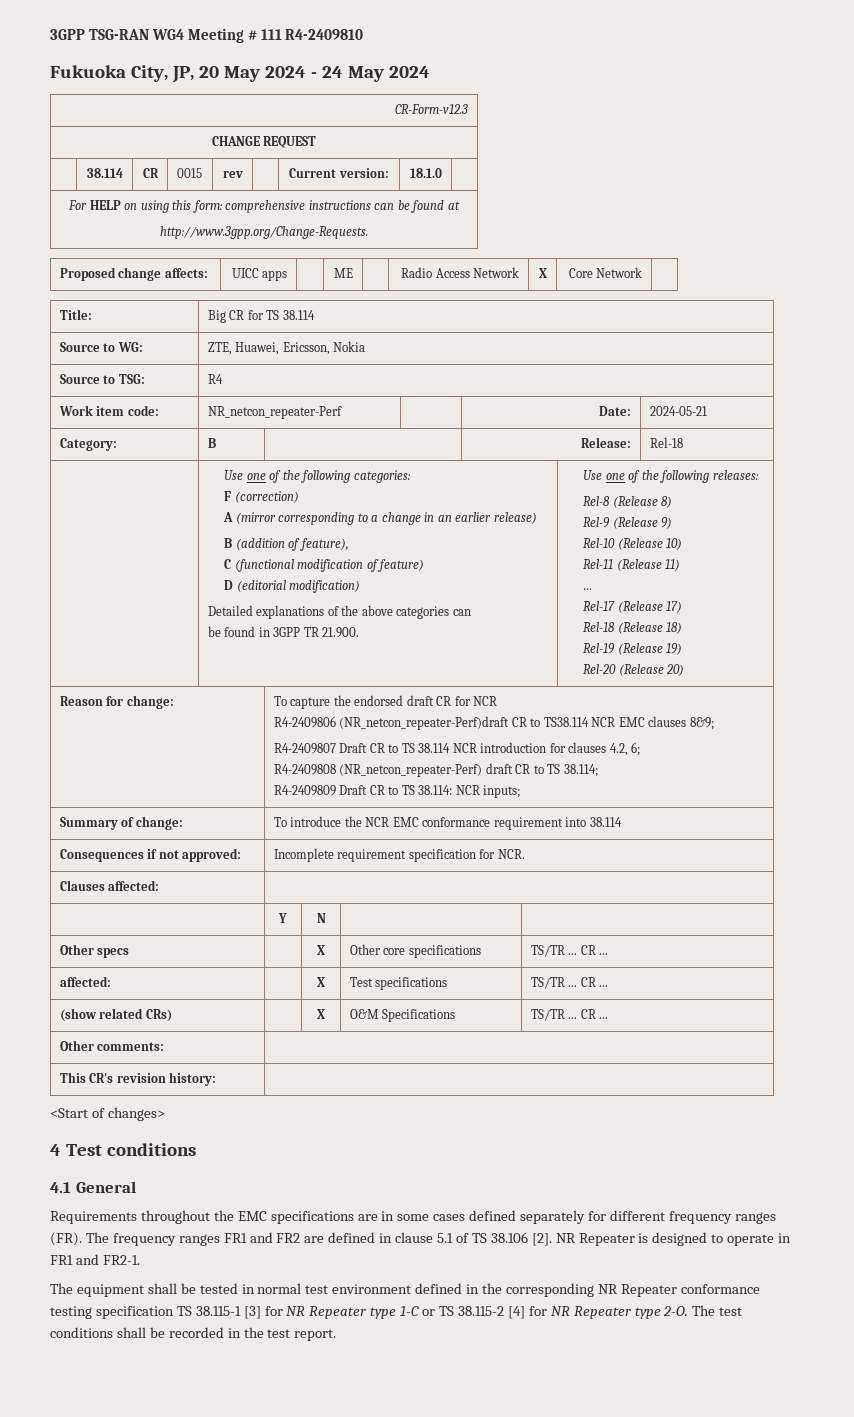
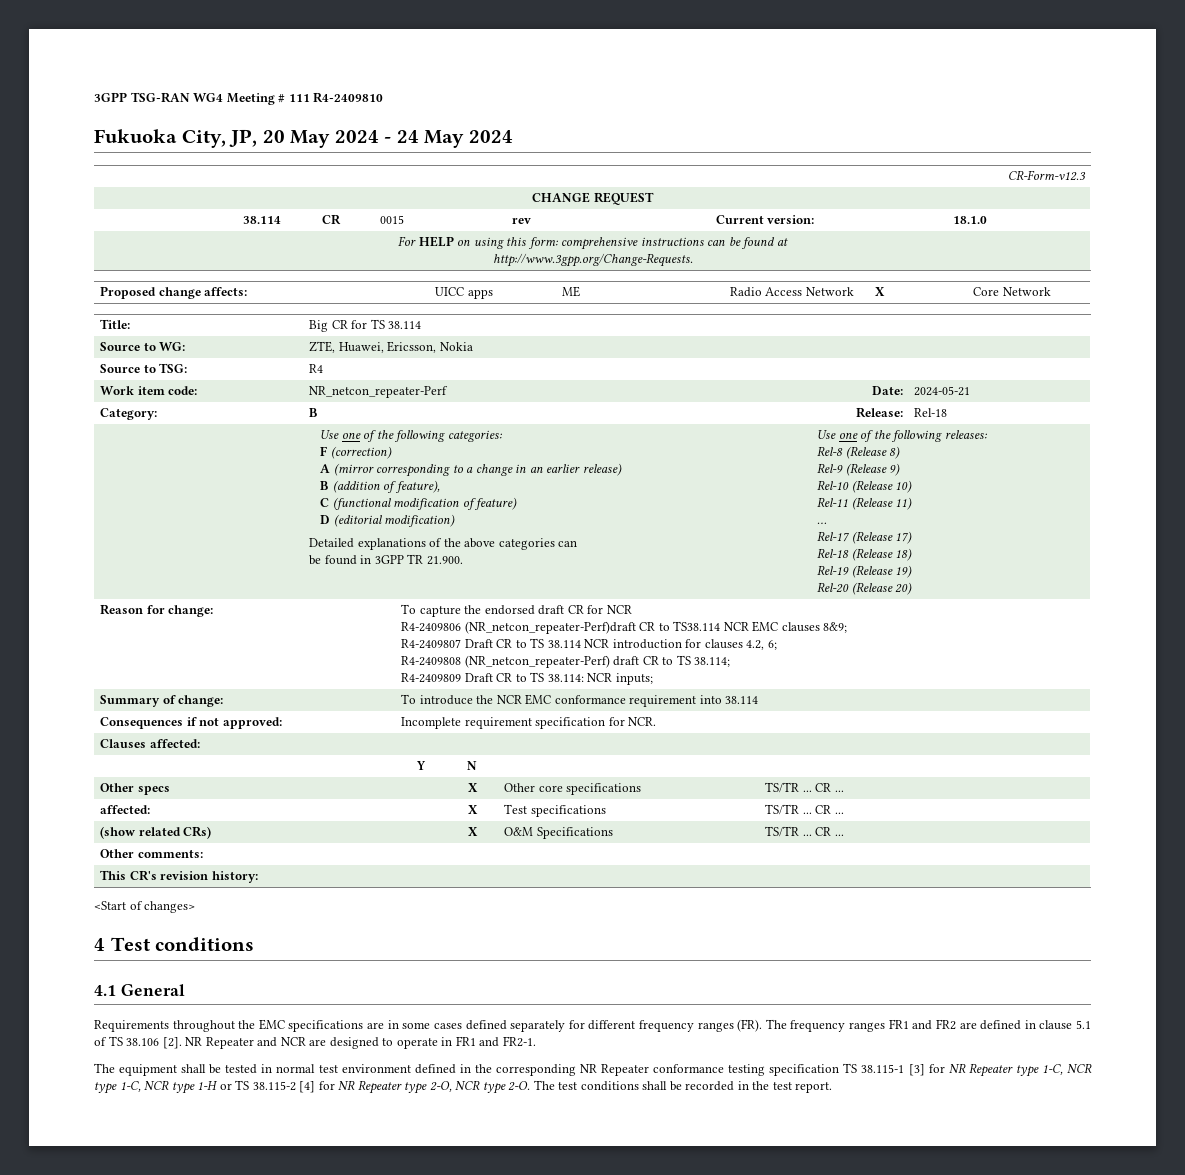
[638,1233,649,1243] is -> [257,1037,327,1047] and NCR are
[400,1306,420,1316] 1-C -> [1041,1063,1093,1075] [94,1080,219,1094] 1-C, NCR type 1-C, NCR type 1-H
(661, 1313) none -> [429,1080,506,1094] 2-O, NCR type

